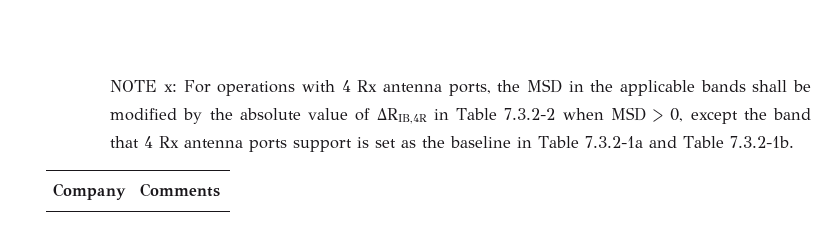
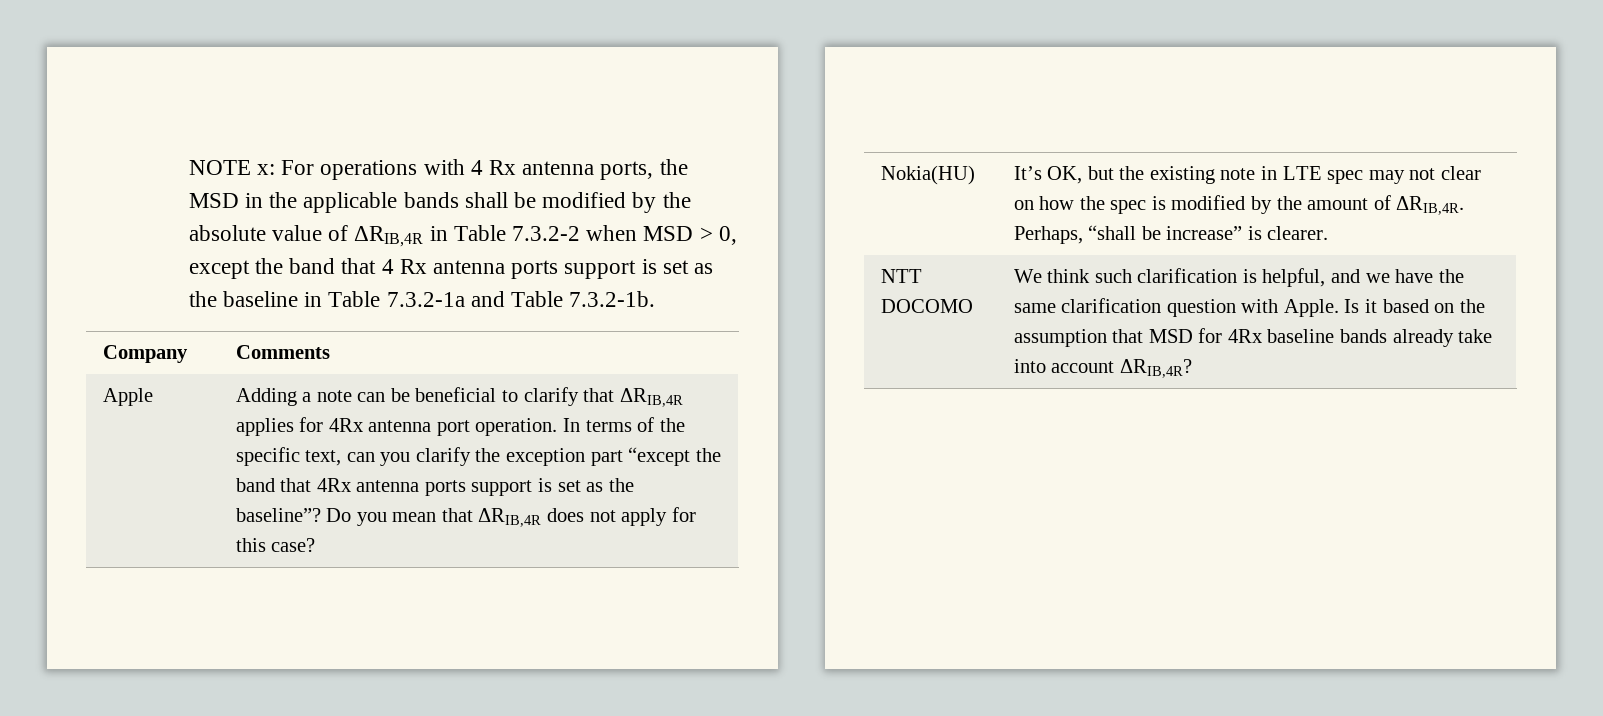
(221, 190) none -> [102,388,153,406] [235,387,683,407] [235,417,685,436] [235,447,721,466] [235,478,634,496] [235,507,696,527] [235,538,316,552] [880,165,975,185] [1013,166,1481,184] [1013,195,1465,215] [1013,225,1329,244] [880,269,922,283] [880,299,973,313] [1013,268,1464,287] [1013,298,1485,317] [1013,328,1493,347] [1013,359,1192,378] // Apple | Adding a note can be beneficial to clarify that ΔRIB,4R applies for 4Rx antenna port operation. In terms of the specific text, can you clarify the exception part “except the band that 4Rx antenna ports support is set as the baseline”? Do you mean that ΔRIB,4R does not apply for this case? // Nokia(HU) | It’s OK, but the existing note in LTE spec may not clear on how the spec is modified by the amount of ΔRIB,4R. Perhaps, “shall be increase” is clearer. // NTT DOCOMO | We think such clarification is helpful, and we have the same clarification question with Apple. Is it based on the assumption that MSD for 4Rx baseline bands already take into account ΔRIB,4R?

